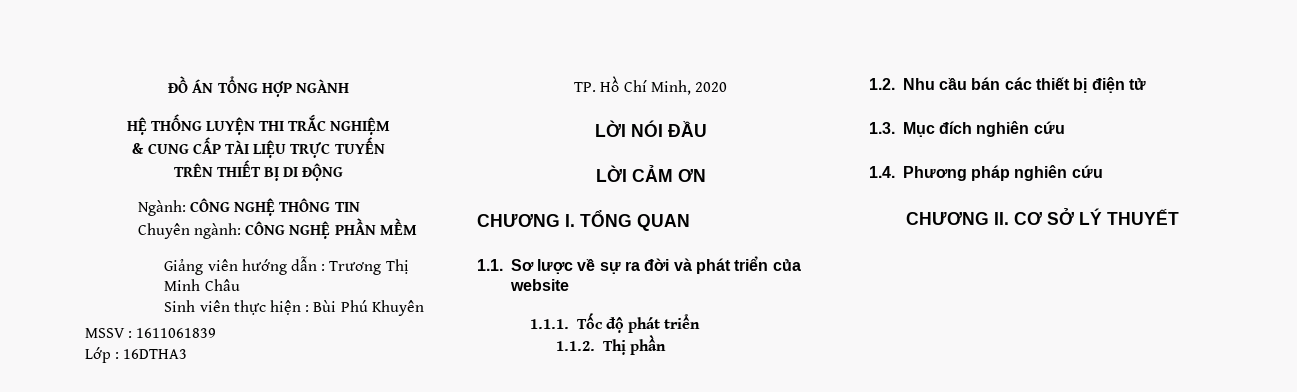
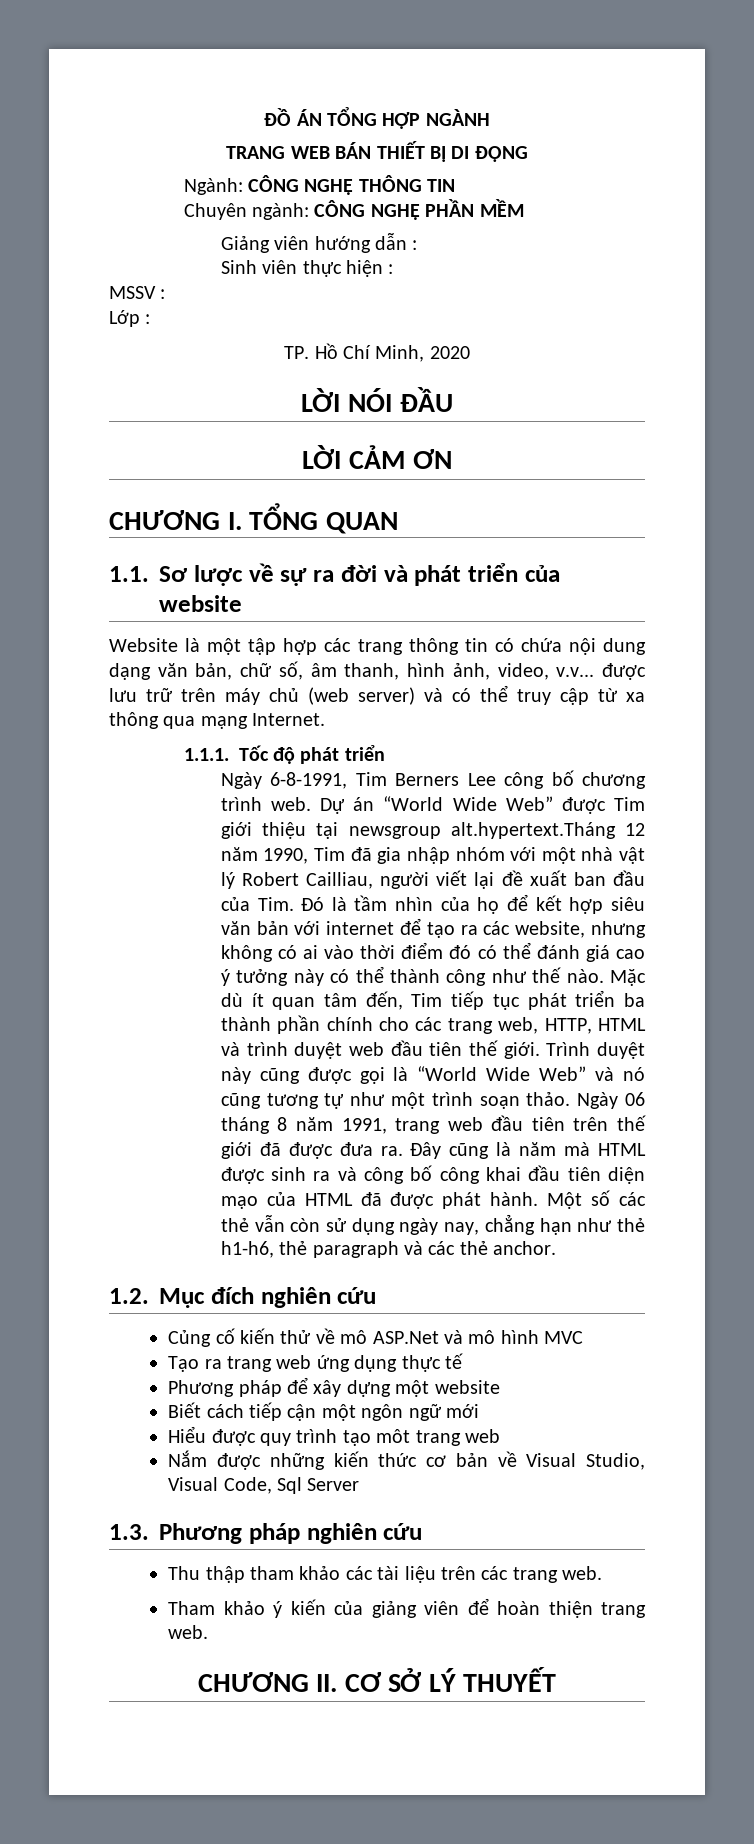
[126,114,391,135] [132,137,385,158] [173,163,213,177] HỆ THỐNG LUYỆN THI TRẮC NGHIỆM // & CUNG CẤP TÀI LIỆU TRỰC TUYẾN // TRÊN -> [226,142,372,159] TRANG WEB BÁN
[329,259,409,275] [164,279,240,291] Trương Thị Minh Châu -> (418, 245) none
[313,300,424,316] Bùi Phú Khuyên -> (394, 269) none
[136,328,217,338] 1611061839 -> (166, 294) none
[123,349,188,359] 16DTHA3 -> (151, 319) none
(569, 285) none -> [109,638,646,655] [109,661,647,680] [109,685,645,705] [109,712,326,729] // Website là một tập hợp các trang thông tin có chứa nội dung dạng văn bản, chữ số, âm thanh, hình ảnh, video, v.v... được lưu trữ trên máy chủ (web server) và có thể truy cập từ xa thông qua mạng Internet.
[556,335,667,355] [869,77,1146,93] [869,121,1065,137] [869,165,1103,181] 1.1.2. Thị phần // 1.2. Nhu cầu bán các thiết bị điện tử // 1.3. Mục đích nghiên cứu // 1.4. Phương pháp nghiên cứu -> [220,770,646,789] [220,796,645,814] [220,822,645,839] [220,847,645,864] [220,870,645,889] [220,894,645,914] [220,918,647,938] [220,942,646,962] [220,966,646,986] [220,990,646,1010] [220,1015,646,1034] [220,1040,645,1059] [220,1066,645,1084] [220,1092,646,1109] [220,1115,647,1134] [220,1142,646,1159] [220,1165,645,1184] [220,1190,646,1209] [220,1214,646,1235] [220,1241,557,1258] [109,1287,377,1308] [168,1328,584,1347] [168,1353,464,1372] [168,1377,500,1397] [168,1402,480,1421] [168,1426,501,1446] [168,1450,646,1470] [168,1477,360,1494] [109,1523,423,1544] [168,1566,603,1583] [168,1598,646,1618] [168,1625,209,1639] Ngày 6-8-1991, Tim Berners Lee công bố chương trình web. Dự án “World Wide Web” được Tim giới thiệu tại newsgroup alt.hypertext.Tháng 12 năm 1990, Tim đã gia nhập nhóm với một nhà vật lý Robert Cailliau, người viết lại đề xuất ban đầu của Tim. Đó là tầm nhìn của họ để kết hợp siêu văn bản với internet để tạo ra các website, nhưng không có ai vào thời điểm đó có thể đánh giá cao ý tưởng này có thể thành công như thế nào. Mặc dù ít quan tâm đến, Tim tiếp tục phát triển ba thành phần chính cho các trang web, HTTP, HTML và trình duyệt web đầu tiên thế giới. Trình duyệt này cũng được gọi là “World Wide Web” và nó cũng tương tự như một trình soạn thảo. Ngày 06 tháng 8 năm 1991, trang web đầu tiên trên thế giới đã được đưa ra. Đây cũng là năm mà HTML được sinh ra và công bố công khai đầu tiên diện mạo của HTML đã được phát hành. Một số các thẻ vẫn còn sử dụng ngày nay, chẳng hạn như thẻ h1-h6, thẻ paragraph và các thẻ anchor. // 1.2. Mục đích nghiên cứu // Củng cố kiến thử về mô ASP.Net và mô hình MVC // Tạo ra trang web ứng dụng thực tế // Phương pháp để xây dựng một website // Biết cách tiếp cận một ngôn ngữ mới // Hiểu được quy trình tạo môt trang web // Nắm được những kiến thức cơ bản về Visual Studio, Visual Code, Sql Server // 1.3. Phương pháp nghiên cứu // Thu thập tham khảo các tài liệu trên các trang web. // Tham khảo ý kiến của giảng viên để hoàn thiện trang web.

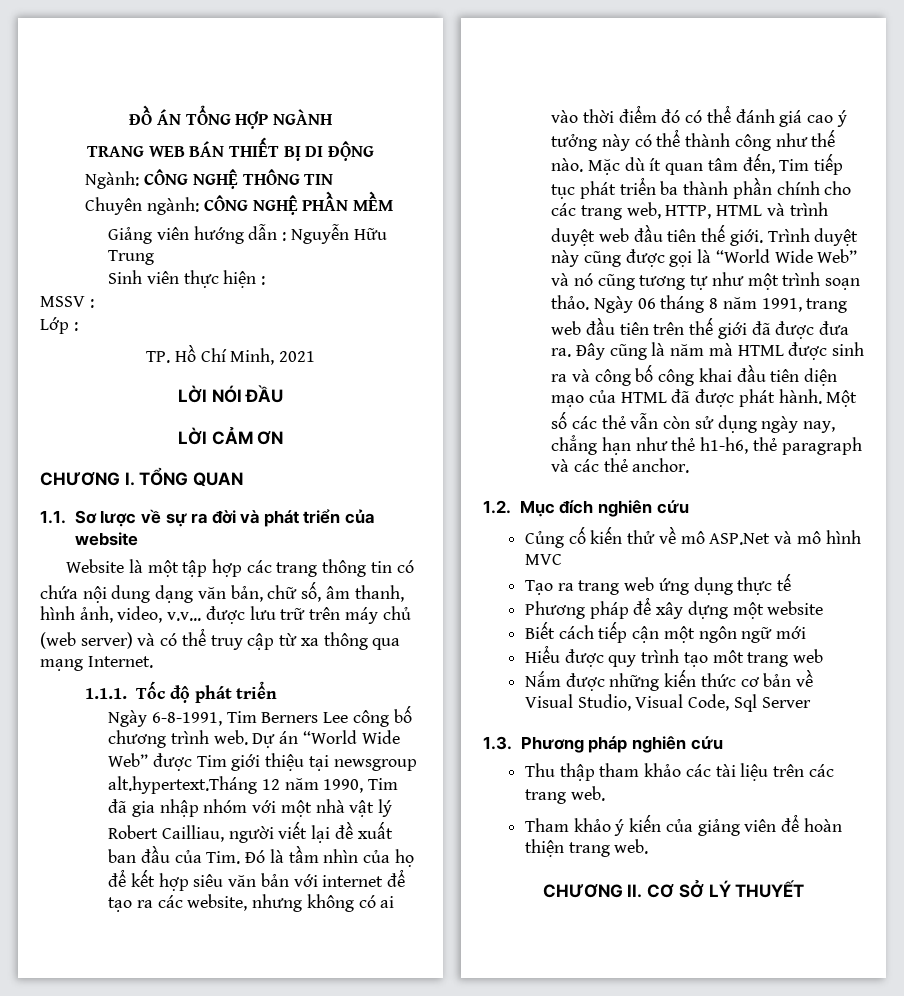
(418, 245) none -> [290,223,387,244] [108,250,155,265] Nguyễn Hữu Trung
[429,346,470,359] 2020 -> [278,351,315,362] 2021

